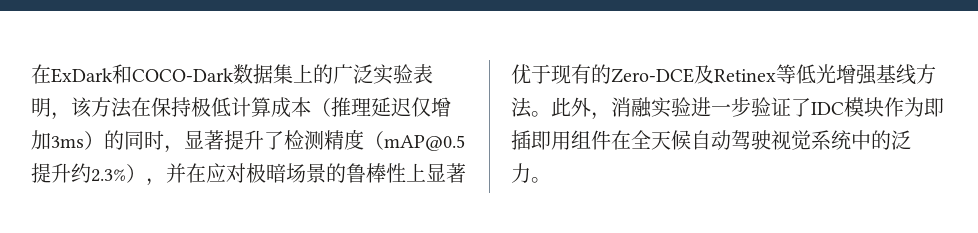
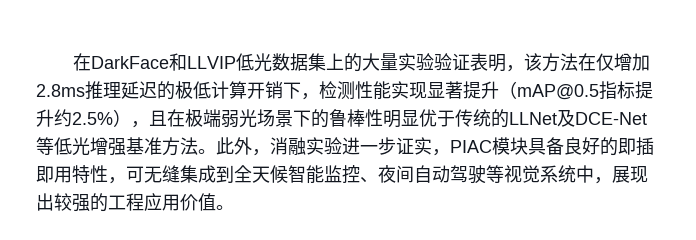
[31,64,433,85] [31,97,451,120] [31,129,465,153] [31,163,466,186] [511,64,776,84] 在ExDark和COCO-Dark数据集上的广泛实验表明，该方法在保持极低计算成本（推理延迟仅增加3ms）的同时，显著提升了检测精度（mAP@0.5提升约2.3%），并在应对极暗场景的鲁棒性上显著优于现有的Zero-DCE及Retinex -> [72,53,650,72] [36,81,653,100] [36,109,647,128] 在DarkFace和LLVIP低光数据集上的大量实验验证表明，该方法在仅增加2.8ms推理延迟的极低计算开销下，检测性能实现显著提升（mAP@0.5指标提升约2.5%），且在极端弱光场景下的鲁棒性明显优于传统的LLNet及DCE-Net
[896,64,916,85] 线 -> [144,137,162,155] 准
[751,97,944,117] [511,130,691,150] 验证了IDC模块作为即插即用组件在全天候 -> [396,137,654,156] [36,165,414,184] 证实，PIAC模块具备良好的即插即用特性，可无缝集成到全天候智能监控、夜间
(771, 140) none -> [486,165,504,183] 等
[871,130,911,150] [511,163,531,183] 的泛力 -> [594,166,648,184] [36,193,216,212] ，展现出较强的工程应用价值

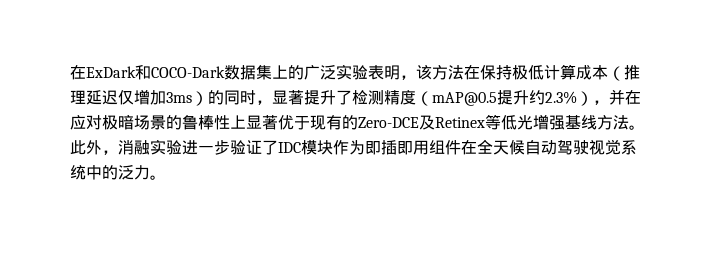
[72,53,650,72] [36,81,653,100] [36,109,647,128] 在DarkFace和LLVIP低光数据集上的大量实验验证表明，该方法在仅增加2.8ms推理延迟的极低计算开销下，检测性能实现显著提升（mAP@0.5指标提升约2.5%），且在极端弱光场景下的鲁棒性明显优于传统的LLNet及DCE-Net -> [70,64,640,81] [70,89,641,106] [70,114,485,130] 在ExDark和COCO-Dark数据集上的广泛实验表明，该方法在保持极低计算成本（推理延迟仅增加3ms）的同时，显著提升了检测精度（mAP@0.5提升约2.3%），并在应对极暗场景的鲁棒性上显著优于现有的Zero-DCE及Retinex
[144,137,162,155] 准 -> [581,115,597,130] 线
[396,137,654,156] [36,165,414,184] 证实，PIAC模块具备良好的即插即用特性，可无缝集成到全天候智能监控、夜间 -> [230,139,525,155] 验证了IDC模块作为即插即用组件在全天候
[486,165,504,183] 等 -> (589, 147) none
[594,166,648,184] [36,193,216,212] ，展现出较强的工程应用价值 -> [102,165,150,180] 的泛力

